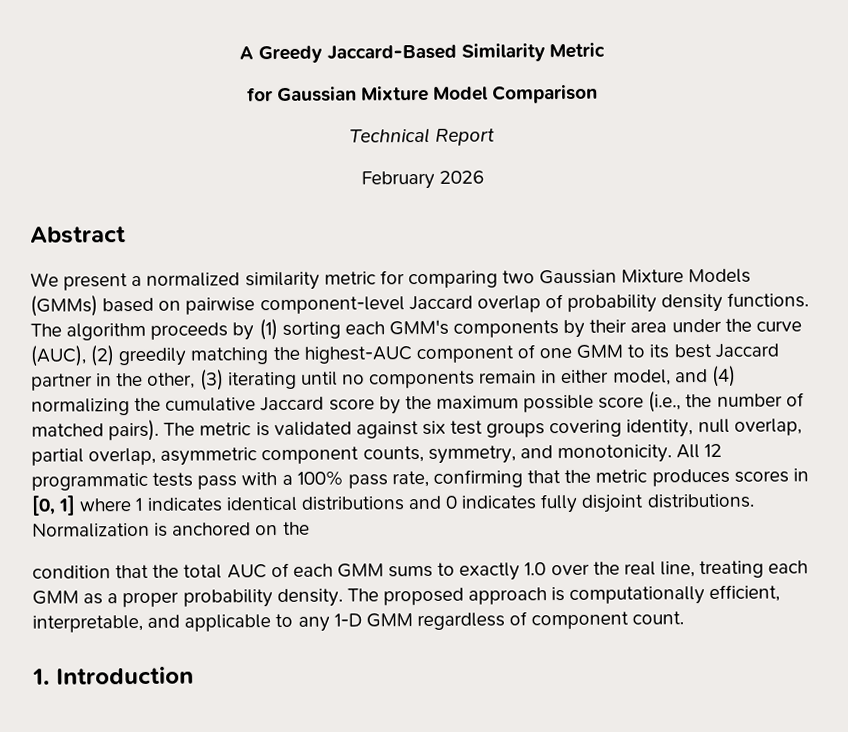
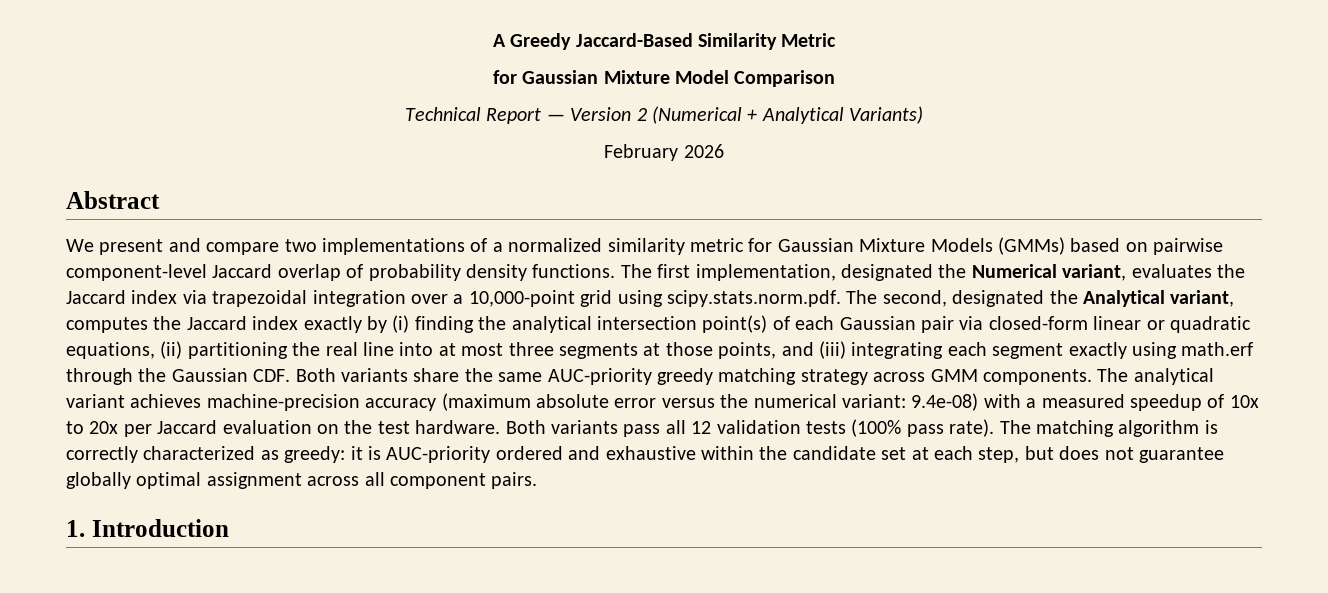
(495, 137) none -> [546,106,924,124] — Version 2 (Numerical + Analytical Variants)
(129, 282) none -> [168,238,488,255] and compare two implementations of
[407,270,536,289] comparing two -> (773, 245) none
[66,318,802,341] [30,343,779,367] [31,365,736,391] [31,391,804,416] [31,418,802,442] [31,443,723,466] [31,468,809,491] [31,493,754,516] [32,521,310,538] [32,560,809,581] [32,584,781,608] [32,611,685,633] algorithm proceeds by (1) sorting each GMM's components by their area under the curve (AUC), (2) greedily matching the highest-AUC component of one GMM to its best Jaccard partner in the other, (3) iterating until no components remain in either model, and (4) normalizing the cumulative Jaccard score by the maximum possible score (i.e., the number of matched pairs). The metric is validated against six test groups covering identity, null overlap, partial overlap, asymmetric component counts, symmetry, and monotonicity. All 12 programmatic tests pass with a 100% pass rate, confirming that the metric produces scores in [0, 1] where 1 indicates identical distributions and 0 indicates fully disjoint distributions. Normalization is anchored on the // condition that the total AUC of each GMM sums to exactly 1.0 over the real line, treating each GMM as a proper probability density. The proposed approach is computationally efficient, interpretable, and applicable to any 1-D GMM regardless of component count. -> [657,264,1245,281] [66,290,1235,307] [66,315,1251,333] [66,341,1254,359] [66,368,1214,385] [66,393,1259,411] [66,419,1218,437] [66,446,1224,463] [66,472,538,489] first implementation, designated the Numerical variant, evaluates the Jaccard index via trapezoidal integration over a 10,000-point grid using scipy.stats.norm.pdf. The second, designated the Analytical variant, computes the Jaccard index exactly by (i) finding the analytical intersection point(s) of each Gaussian pair via closed-form linear or quadratic equations, (ii) partitioning the real line into at most three segments at those points, and (iii) integrating each segment exactly using math.erf through the Gaussian CDF. Both variants share the same AUC-priority greedy matching strategy across GMM components. The analytical variant achieves machine-precision accuracy (maximum absolute error versus the numerical variant: 9.4e-08) with a measured speedup of 10x to 20x per Jaccard evaluation on the test hardware. Both variants pass all 12 validation tests (100% pass rate). The matching algorithm is correctly characterized as greedy: it is AUC-priority ordered and exhaustive within the candidate set at each step, but does not guarantee globally optimal assignment across all component pairs.

